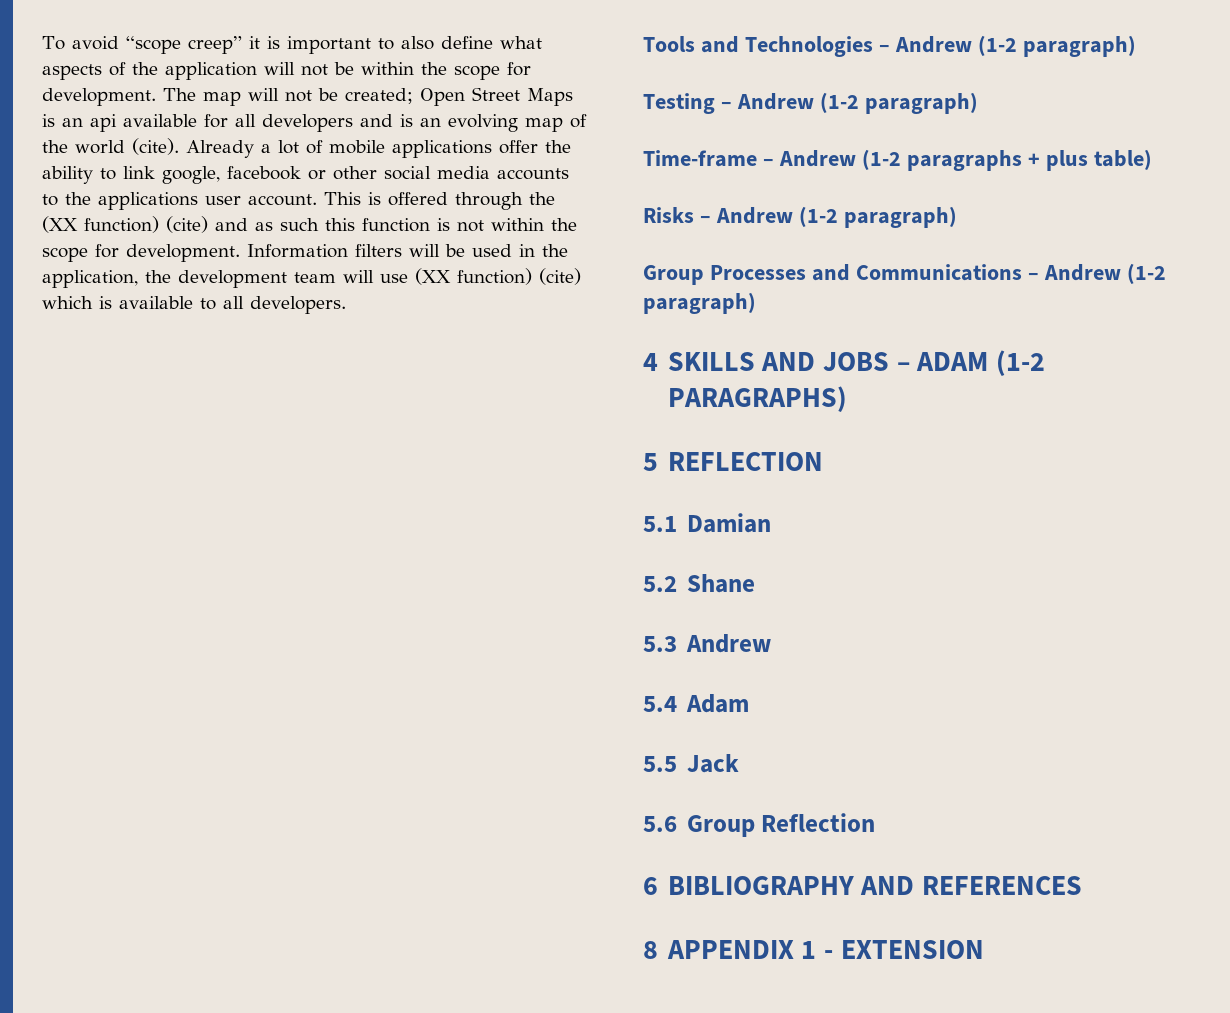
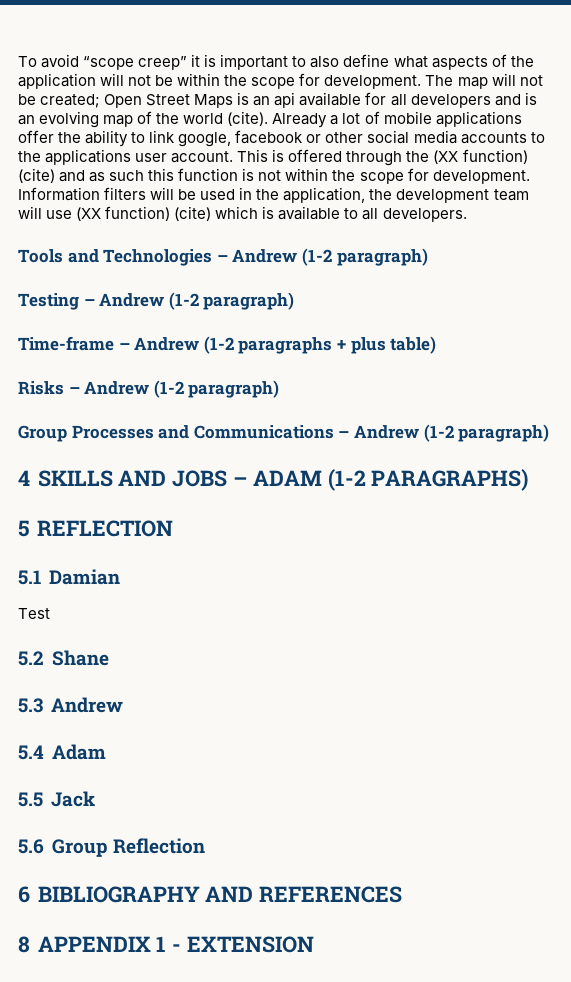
(771, 523) none -> [18,608,50,619] // Test

